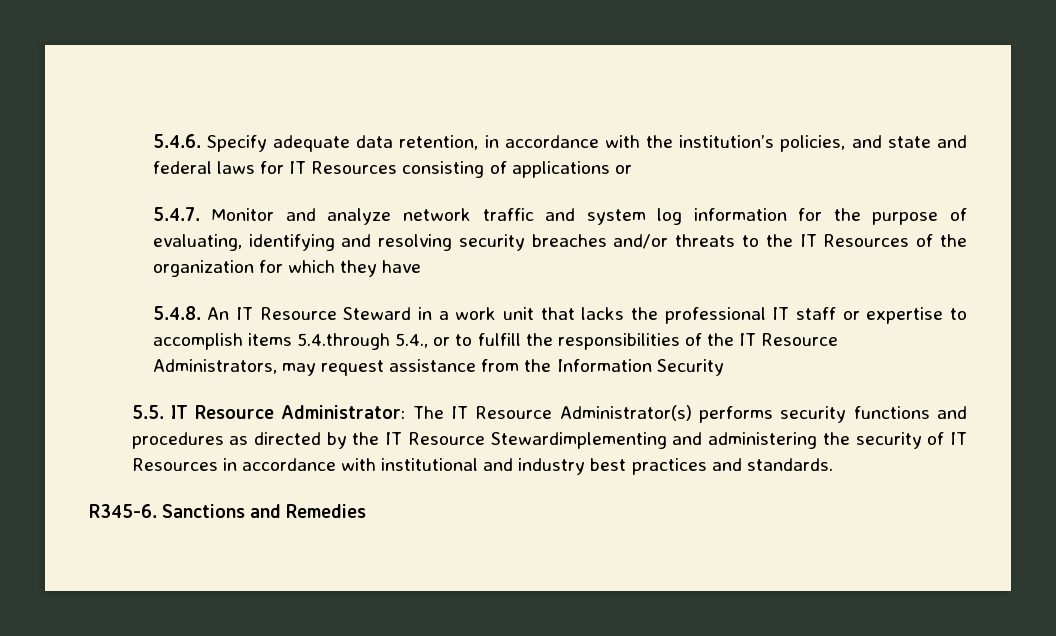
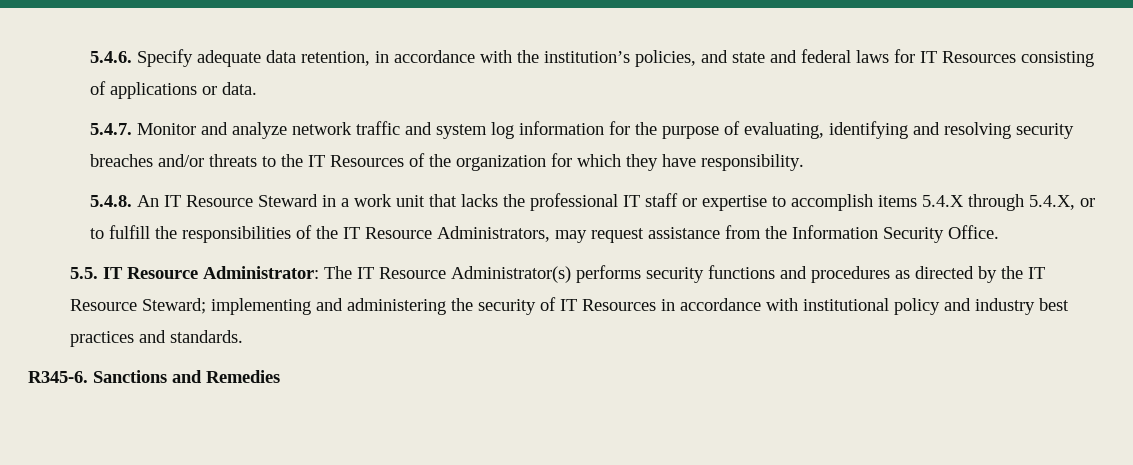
(632, 169) none -> [222,82,258,95] data.
(422, 266) none -> [701,154,805,171] responsibility.
[297,333,429,350] 5.4.through 5.4., -> [922,194,1076,211] 5.4.X through 5.4.X,
(724, 367) none -> [948,225,1000,239] Office.
[490,432,667,449] Stewardimplementing -> [141,298,311,315] Steward; implementing
(479, 464) none -> [893,298,940,315] policy

